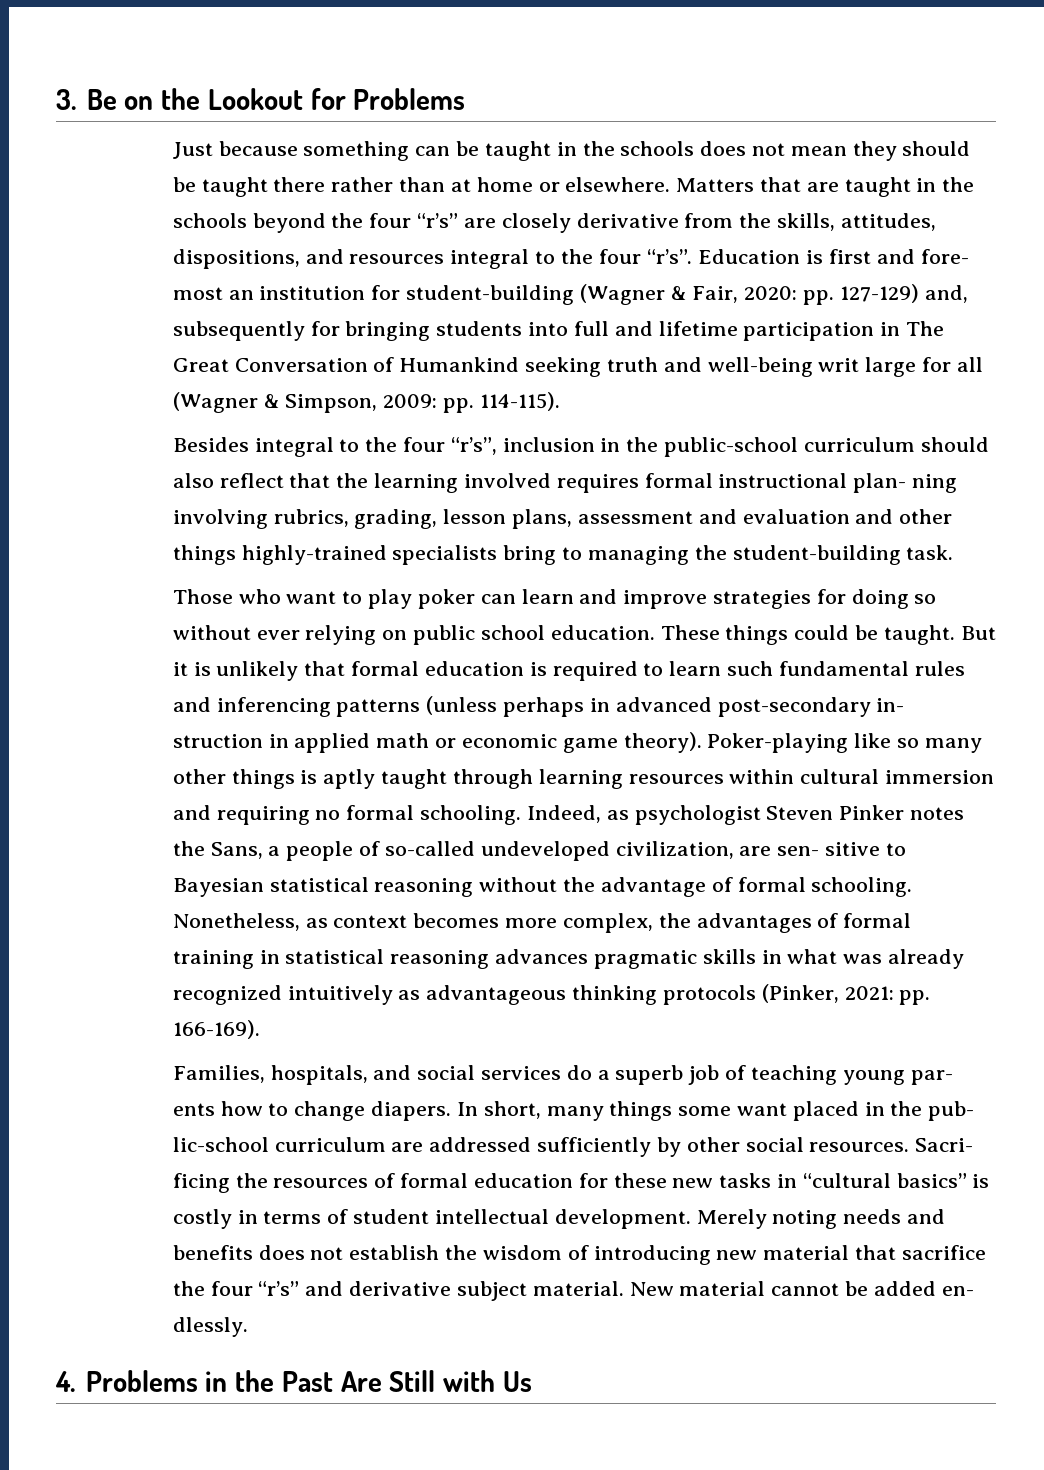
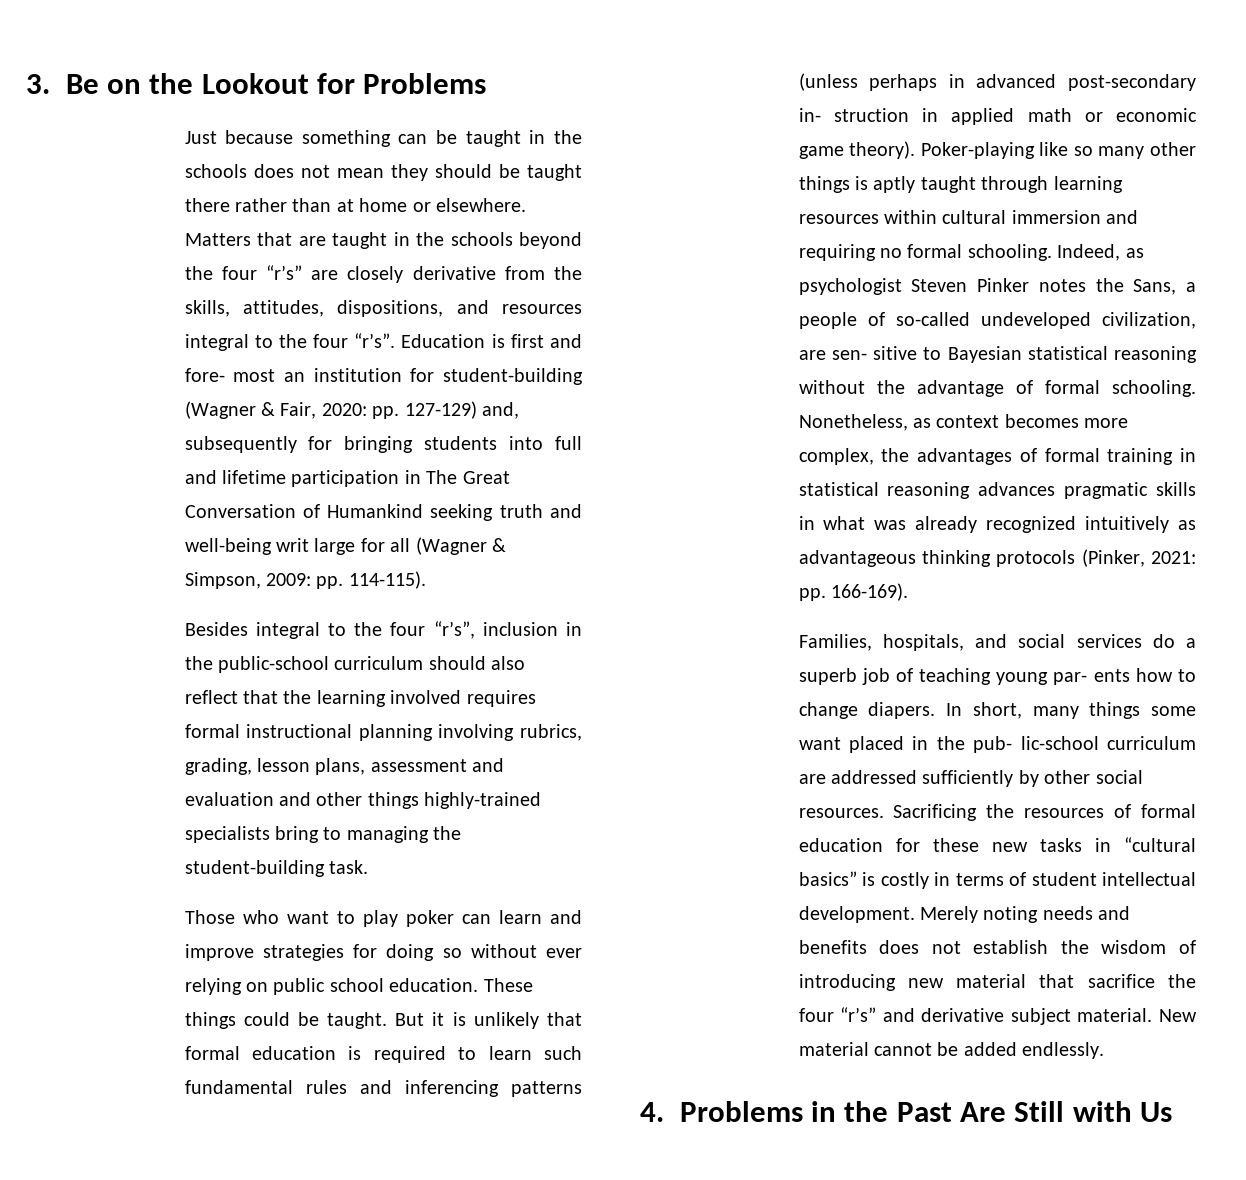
[853,473,957,493] plan- ning -> [358,724,433,741] planning
[915,1138,974,1152] [172,1173,230,1193] Sacri- ficing -> [893,804,978,821] Sacrificing
[941,1286,974,1296] [172,1317,248,1337] en- dlessly. -> [1022,1042,1105,1059] endlessly.

